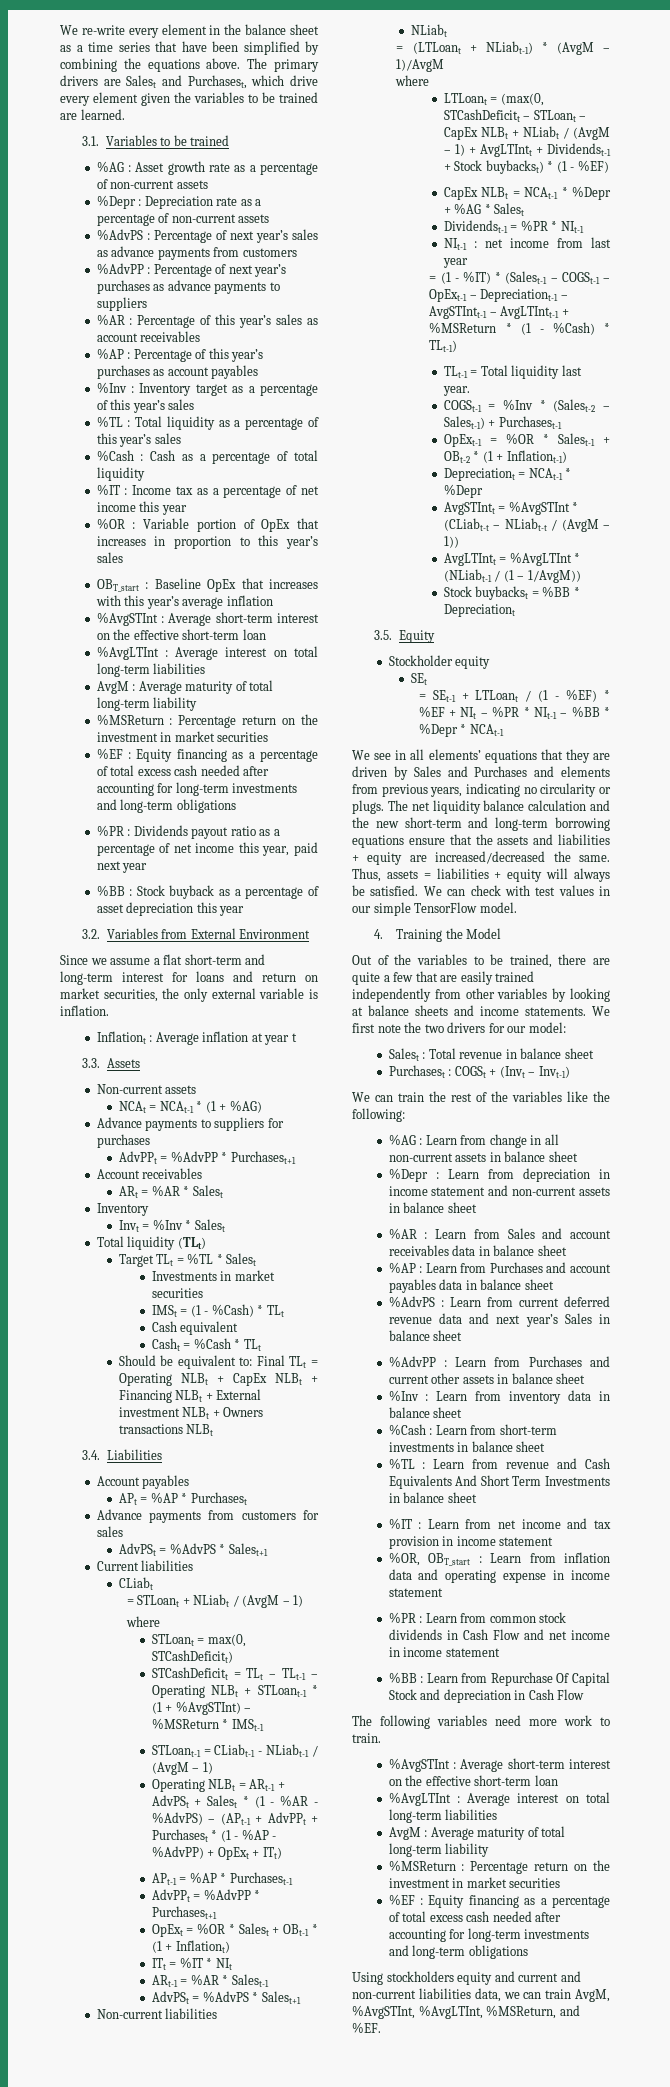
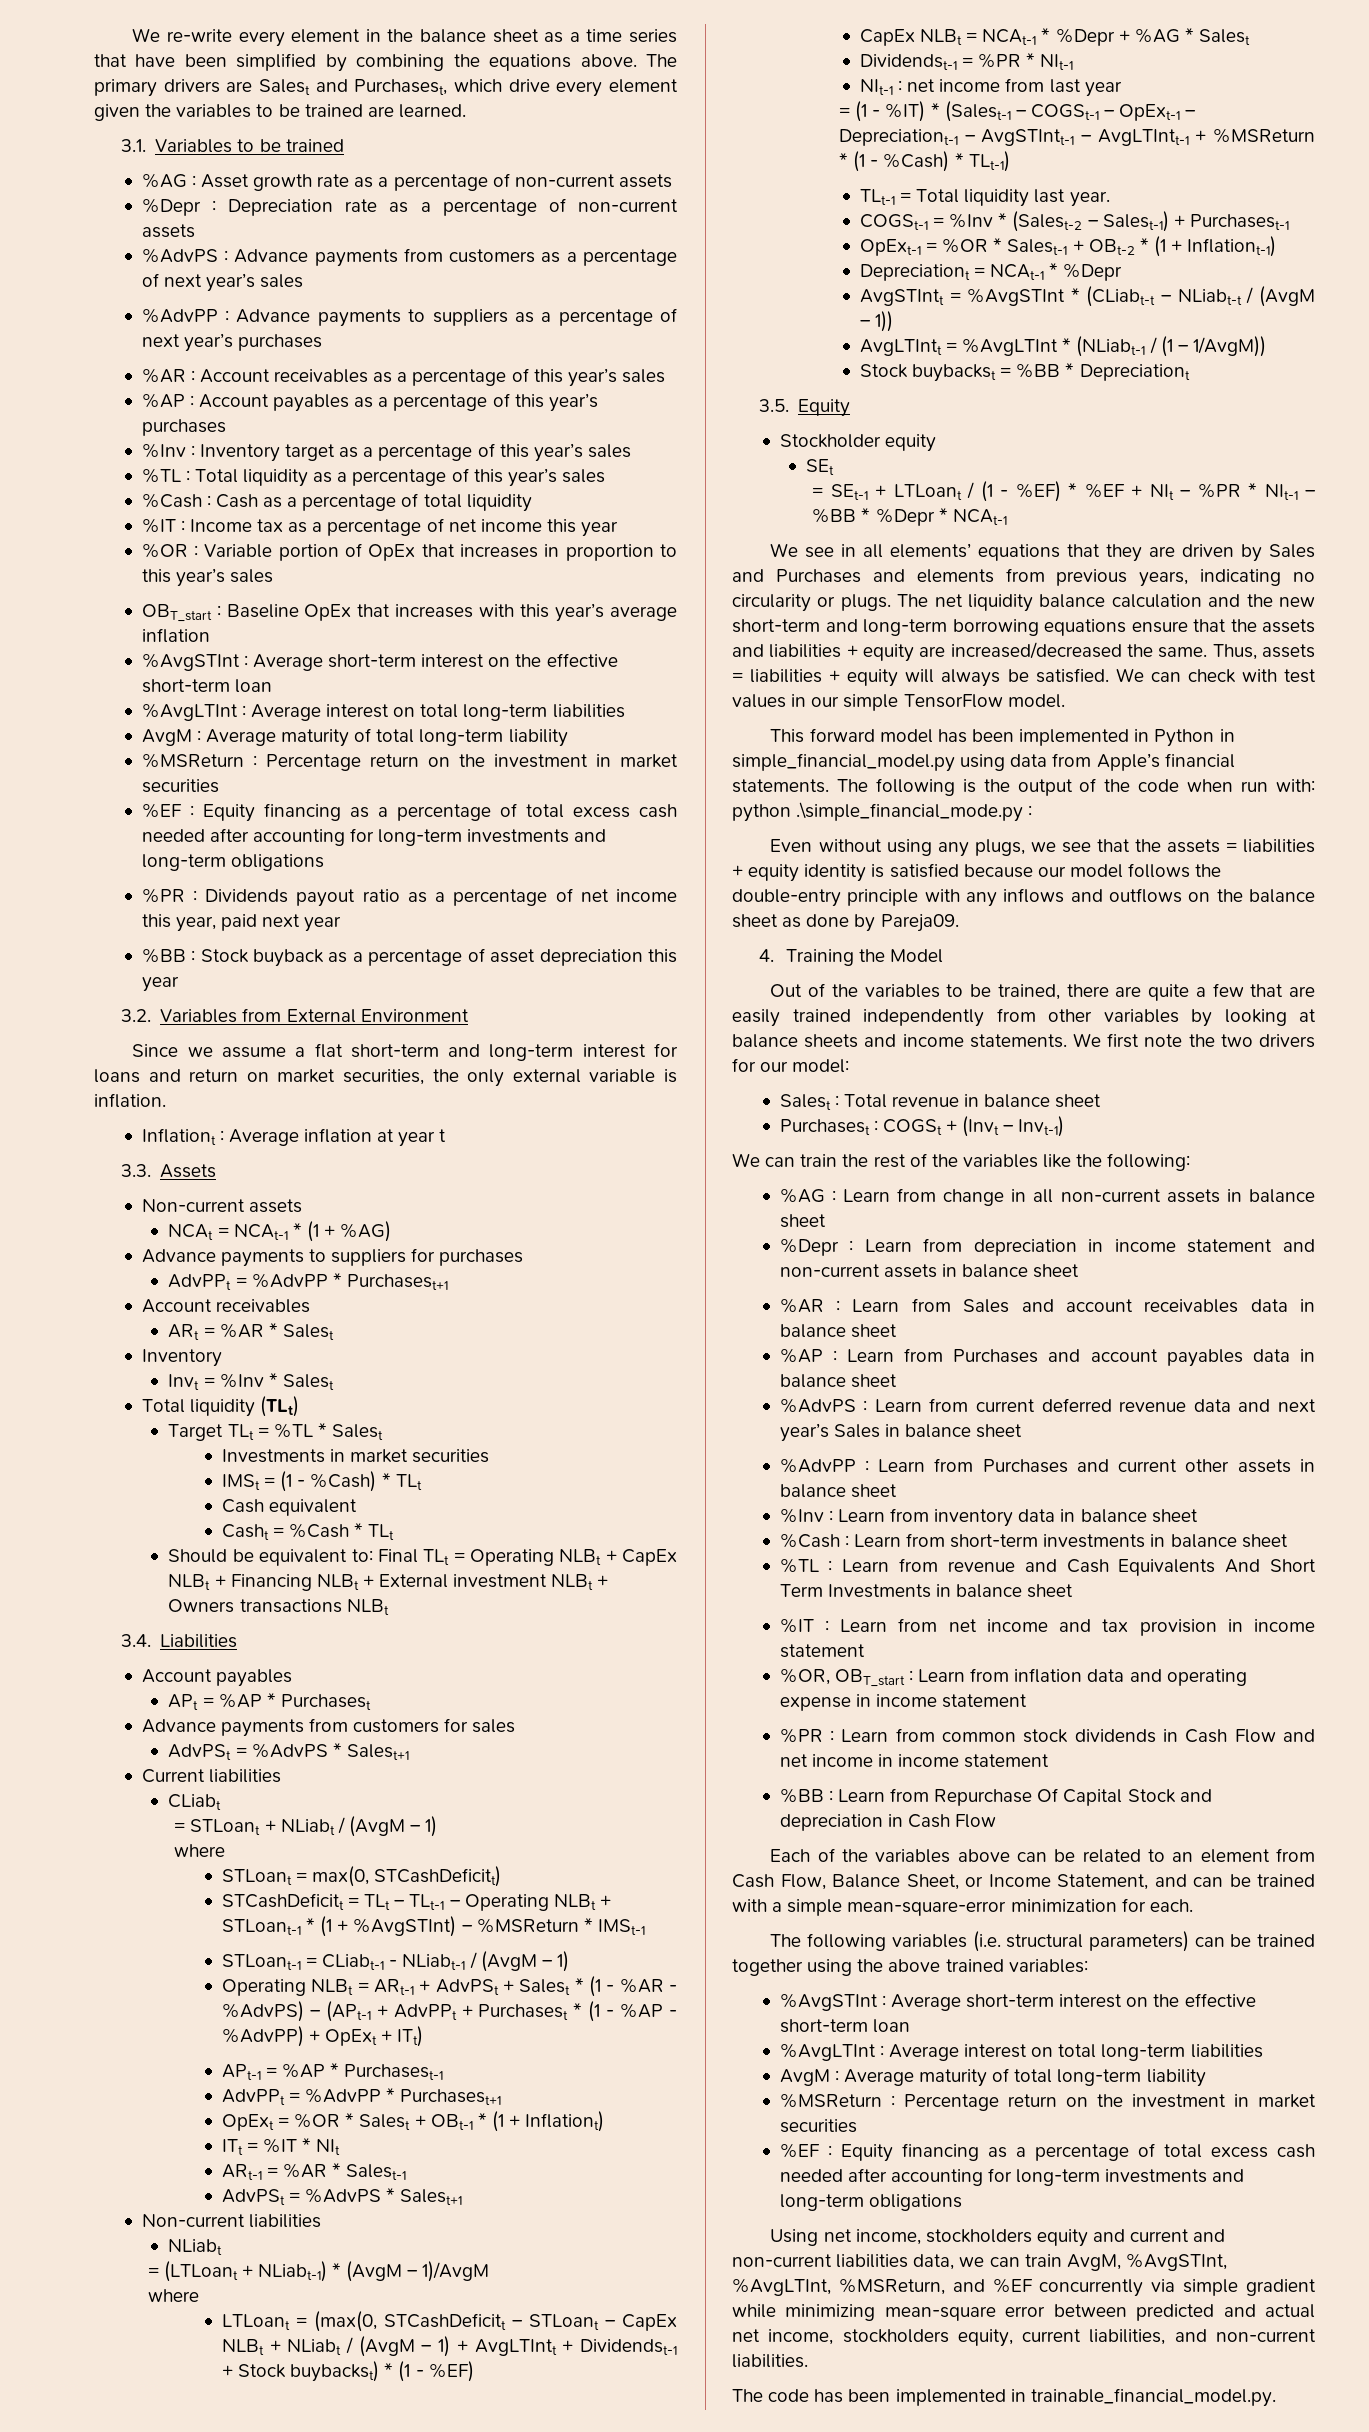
[153,229,318,243] [96,246,297,260] [96,263,287,277] [96,280,280,294] [96,297,147,311] [96,314,318,328] [96,331,201,342] [96,348,192,362] Percentage of next year’s sales as advance payments from customers // %AdvPP : Percentage of next year’s purchases as advance payments to suppliers // %AR : Percentage of this year’s sales as account receivables // %AP : Percentage -> [234,248,678,267] [141,273,304,292] [141,308,677,327] [141,333,322,352] [141,368,665,387] [141,393,488,412] Advance payments from customers as a percentage of next year’s sales // %AdvPP : Advance payments to suppliers as a percentage of next year’s purchases // %AR : Account receivables as a percentage of this year’s sales // %AP : Account payables as a percentage
[153,365,259,379] as account payables -> (226, 427) none
(517, 907) none -> [770,728,1235,747] [732,753,1235,772] [732,778,1315,796] [732,802,1033,822] [770,839,1315,857] [732,863,1222,882] [732,888,1315,907] [732,914,959,932] // This forward model has been implemented in Python in simple_financial_model.py using data from Apple’s financial statements. The following is the output of the code when run with: python .\simple_financial_mode.py : // Even without using any plugs, we see that the assets = liabilities + equity identity is satisfied because our model follows the double-entry principle with any inflows and outflows on the balance sheet as done by Pareja09.
[352,1715,610,1729] [352,1733,381,1743] The following variables need more work to train. -> [770,1848,1315,1863] [732,1874,1315,1890] [732,1898,1193,1916] [770,1931,1315,1952] [732,1959,1088,1976] Each of the variables above can be related to an element from Cash Flow, Balance Sheet, or Income Statement, and can be trained with a simple mean-square-error minimization for each. // The following variables (i.e. structural parameters) can be trained together using the above trained variables:
(383, 1978) none -> [823,2229,921,2245] net income,
[352,2022,381,2033] %EF. -> [992,2278,1316,2297] [732,2304,1315,2321] [732,2329,1316,2347] [732,2354,808,2368] [732,2388,1276,2407] %EF concurrently via simple gradient while minimizing mean-square error between predicted and actual net income, stockholders equity, current liabilities, and non-current liabilities. // The code has been implemented in trainable_financial_model.py.

